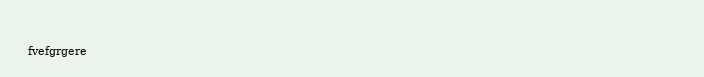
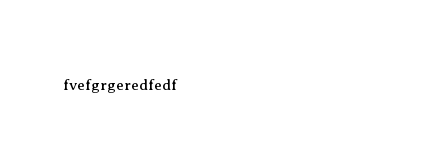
[28,46,87,57] fvefgrgere -> [63,79,178,93] fvefgrgeredfedf

